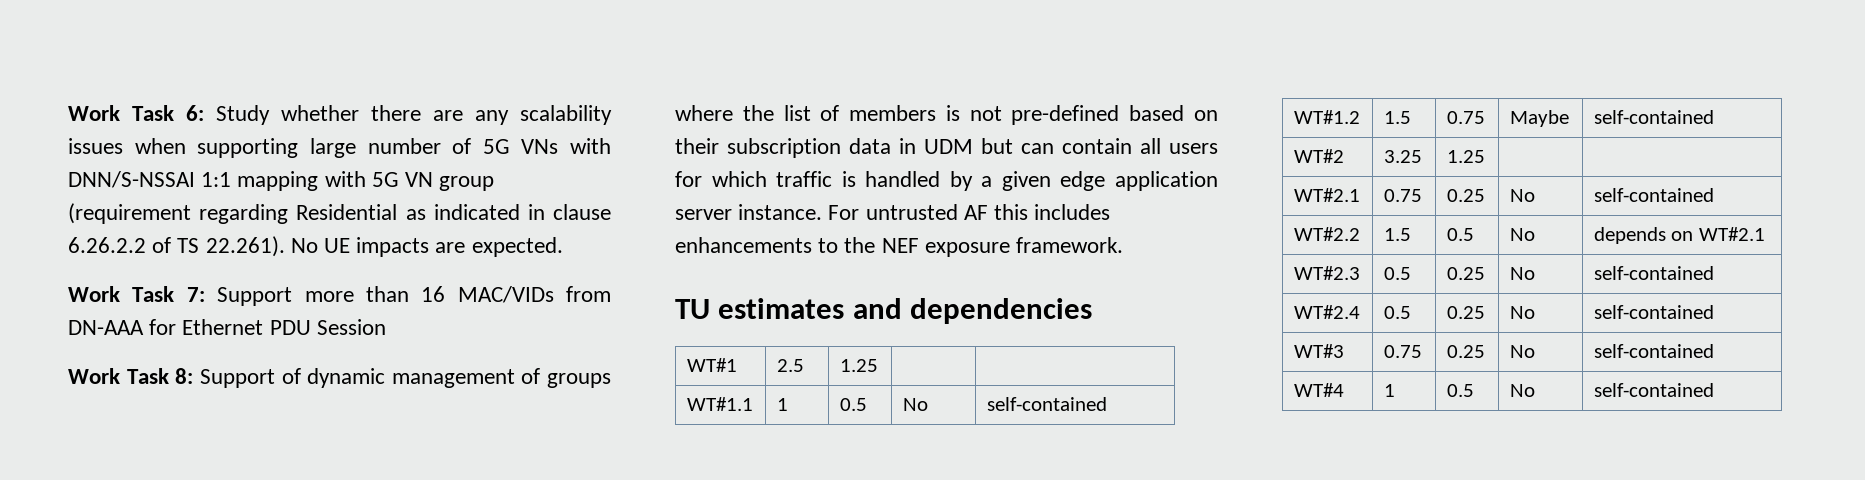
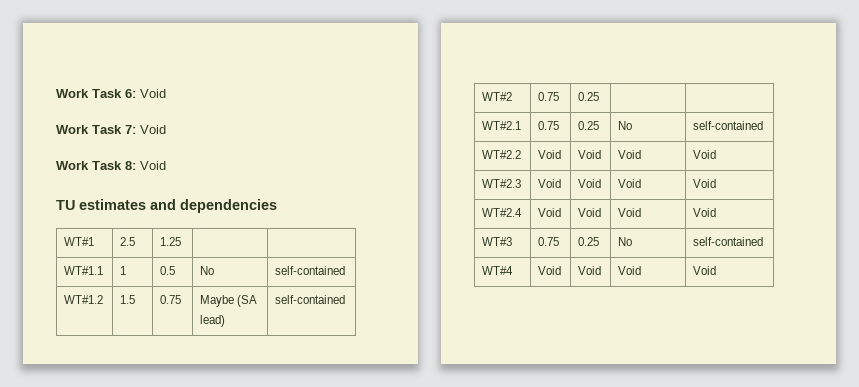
[216,105,612,125] [68,138,611,158] [68,171,495,191] [68,203,611,224] [68,236,563,257] [68,286,611,306] [68,319,386,335] [68,368,611,388] [675,105,1218,125] [675,138,1218,158] [675,171,1218,191] [675,204,1111,220] [675,237,1124,257] Study whether there are any scalability issues when supporting large number of 5G VNs with DNN/S-NSSAI 1:1 mapping with 5G VN group (requirement regarding Residential as indicated in clause 6.26.2.2 of TS 22.261). No UE impacts are expected. // Work Task 7: Support more than 16 MAC/VIDs from DN-AAA for Ethernet PDU Session // Work Task 8: Support of dynamic management of groups where the list of members is not pre-defined based on their subscription data in UDM but can contain all users for which traffic is handled by a given edge application server instance. For untrusted AF this includes enhancements to the NEF exposure framework. -> [140,89,166,98] [56,125,166,134] [56,161,166,170] Void // Work Task 7: Void // Work Task 8: Void
(1569, 118) none -> [237,295,258,307] [200,315,226,327] (SA lead)
[1383,150,1422,163] [1446,150,1485,163] 3.25 | 1.25 -> [538,92,560,101] [578,92,600,101] 0.75 | 0.25
[1383,228,1411,241] [1446,228,1474,241] [1509,228,1535,241] [1593,227,1765,244] [1293,266,1360,280] [1383,267,1411,280] [1446,267,1485,280] [1509,267,1535,280] [1593,266,1714,280] [1293,305,1360,319] [1383,306,1411,319] [1446,306,1485,319] [1509,306,1535,319] [1593,305,1714,319] 1.5 | 0.5 | No | depends on WT#2.1 // WT#2.3 | 0.5 | 0.25 | No | self-contained // WT#2.4 | 0.5 | 0.25 | No | self-contained -> [538,150,562,159] [578,150,602,159] [618,150,642,159] [693,150,717,159] [482,179,522,188] [538,179,562,188] [578,179,602,188] [618,179,642,188] [693,179,717,188] [482,208,523,217] [538,208,562,217] [578,208,602,217] [618,208,642,217] [693,208,717,217] Void | Void | Void | Void // WT#2.3 | Void | Void | Void | Void // WT#2.4 | Void | Void | Void | Void
[1383,384,1395,397] [1446,384,1474,397] [1509,384,1535,397] [1593,383,1714,397] 1 | 0.5 | No | self-contained -> [538,266,562,275] [578,266,602,275] [618,266,642,275] [693,266,717,275] Void | Void | Void | Void

